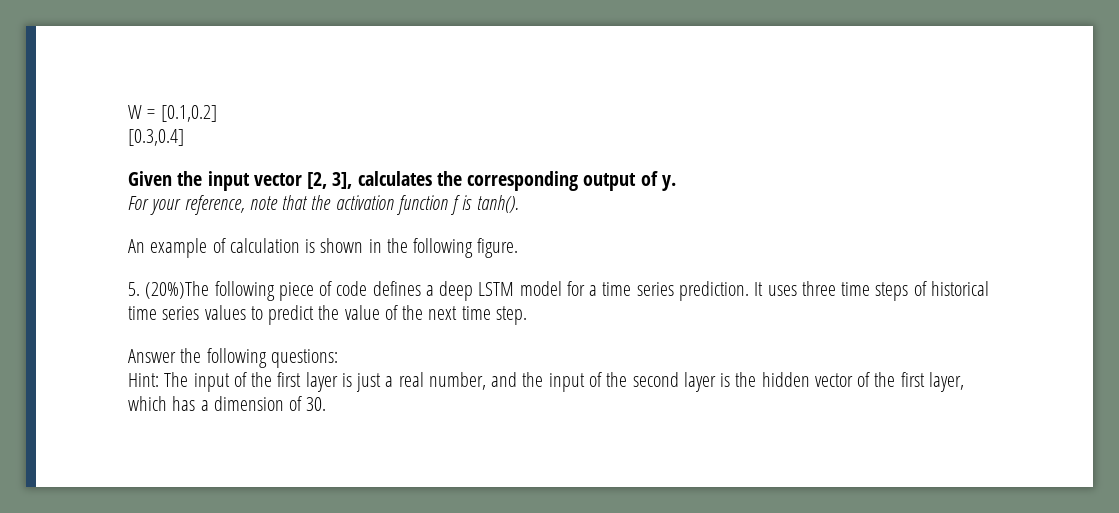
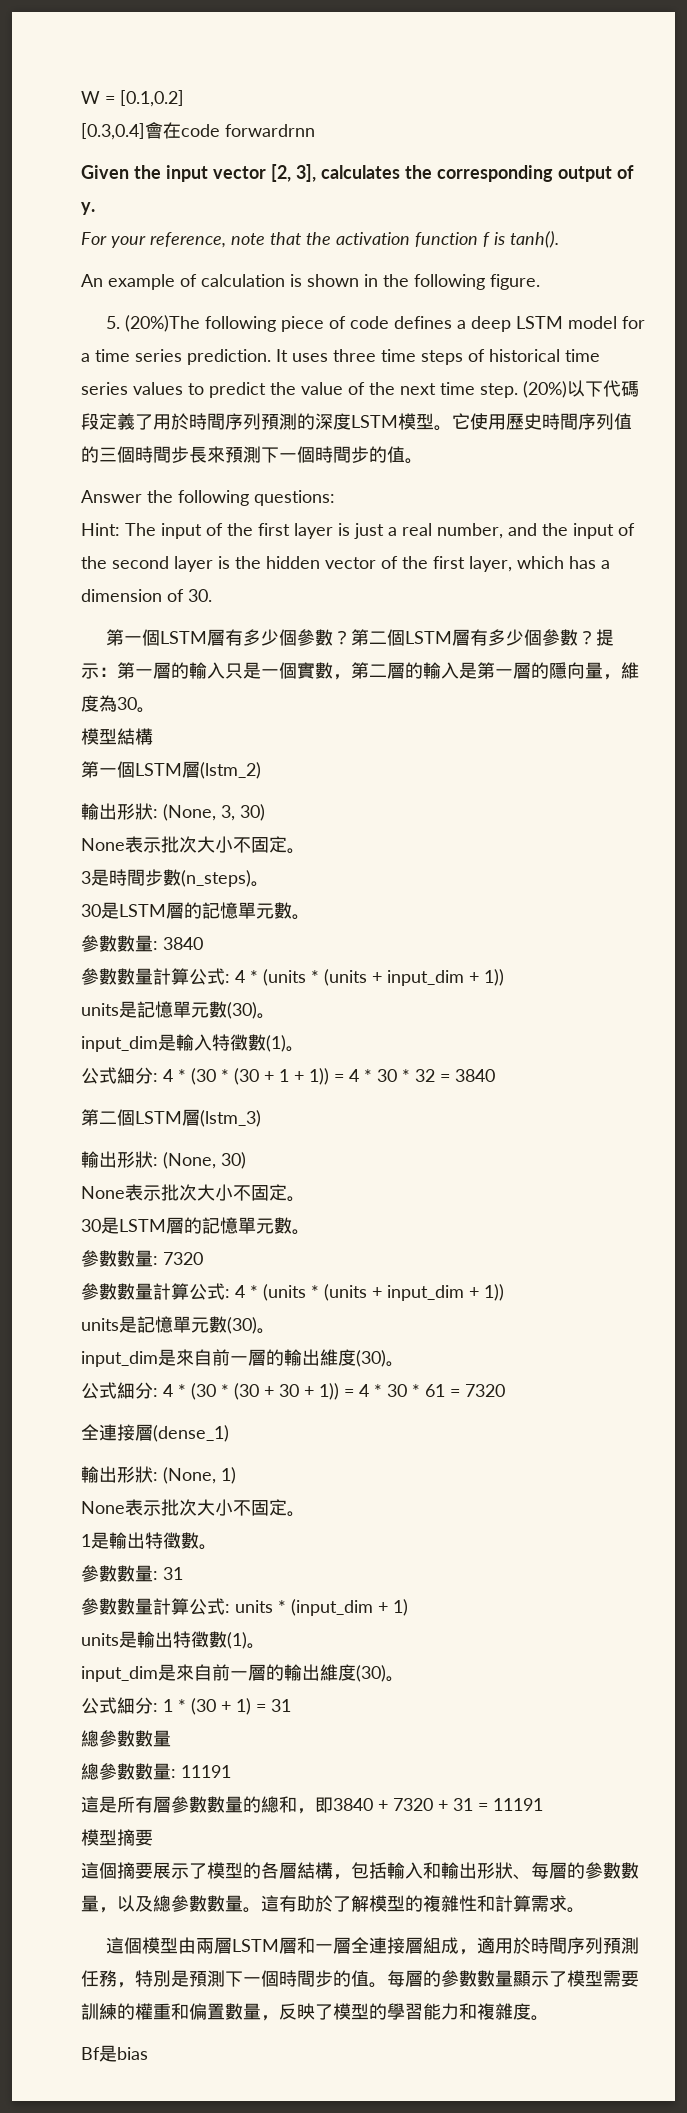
(184, 137) none -> [145,122,315,139] 會在code forwardrnn
(527, 315) none -> [523,380,639,398] [81,413,632,431] [81,446,423,464] (20%)以下代碼段定義了用於時間序列預測的深度LSTM模型。它使用歷史時間序列值的三個時間步長來預測下一個時間步的值。
(327, 404) none -> [105,629,614,646] [81,662,639,680] [81,695,155,713] [81,728,153,745] [81,761,261,779] [81,803,265,821] [81,836,305,854] [81,869,269,887] [81,902,310,920] [81,935,203,952] [81,968,504,986] [81,1001,275,1019] [81,1034,304,1052] [81,1067,495,1085] [81,1109,261,1127] [81,1151,246,1169] [81,1184,305,1202] [81,1217,310,1235] [81,1250,203,1267] [81,1283,504,1301] [81,1316,275,1334] [81,1349,404,1367] [81,1382,505,1400] [81,1424,229,1442] [81,1466,236,1484] [81,1499,305,1517] [81,1532,217,1550] [81,1565,183,1582] [81,1598,408,1616] [81,1631,265,1649] [81,1664,404,1682] [81,1697,291,1715] [81,1730,171,1747] [81,1763,231,1780] [81,1796,543,1814] [81,1829,153,1846] [81,1862,639,1880] [81,1895,585,1913] [105,1937,639,1955] [81,1970,639,1988] [81,2003,549,2021] [81,2045,148,2062] // 第一個LSTM層有多少個參數？第二個LSTM層有多少個參數？提示：第一層的輸入只是一個實數，第二層的輸入是第一層的隱向量，維度為30。 // 模型結構 // 第一個LSTM層(lstm_2) // 輸出形狀: (None, 3, 30) // None表示批次大小不固定。 // 3是時間步數(n_steps)。 // 30是LSTM層的記憶單元數。 // 參數數量: 3840 // 參數數量計算公式: 4 * (units * (units + input_dim + 1)) // units是記憶單元數(30)。 // input_dim是輸入特徵數(1)。 // 公式細分: 4 * (30 * (30 + 1 + 1)) = 4 * 30 * 32 = 3840 // 第二個LSTM層(lstm_3) // 輸出形狀: (None, 30) // None表示批次大小不固定。 // 30是LSTM層的記憶單元數。 // 參數數量: 7320 // 參數數量計算公式: 4 * (units * (units + input_dim + 1)) // units是記憶單元數(30)。 // input_dim是來自前一層的輸出維度(30)。 // 公式細分: 4 * (30 * (30 + 30 + 1)) = 4 * 30 * 61 = 7320 // 全連接層(dense_1) // 輸出形狀: (None, 1) // None表示批次大小不固定。 // 1是輸出特徵數。 // 參數數量: 31 // 參數數量計算公式: units * (input_dim + 1) // units是輸出特徵數(1)。 // input_dim是來自前一層的輸出維度(30)。 // 公式細分: 1 * (30 + 1) = 31 // 總參數數量 // 總參數數量: 11191 // 這是所有層參數數量的總和，即3840 + 7320 + 31 = 11191 // 模型摘要 // 這個摘要展示了模型的各層結構，包括輸入和輸出形狀、每層的參數數量，以及總參數數量。這有助於了解模型的複雜性和計算需求。 // 這個模型由兩層LSTM層和一層全連接層組成，適用於時間序列預測任務，特別是預測下一個時間步的值。每層的參數數量顯示了模型需要訓練的權重和偏置數量，反映了模型的學習能力和複雜度。 // Bf是bias

